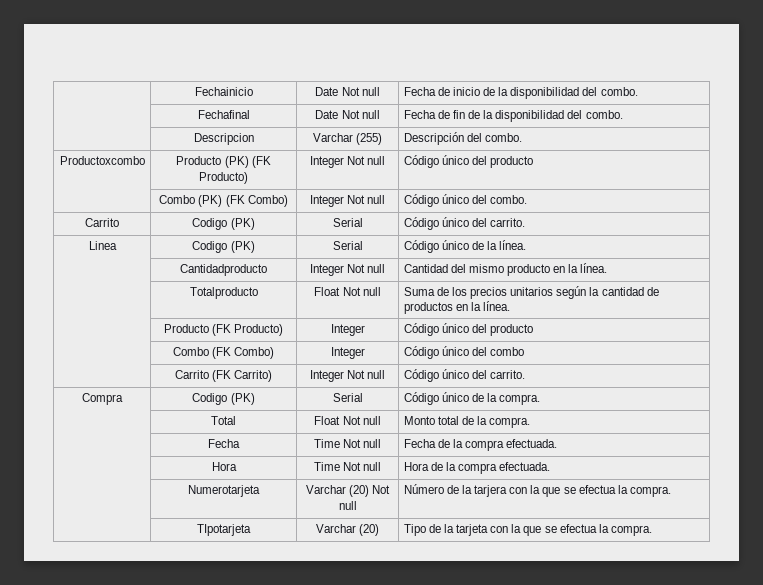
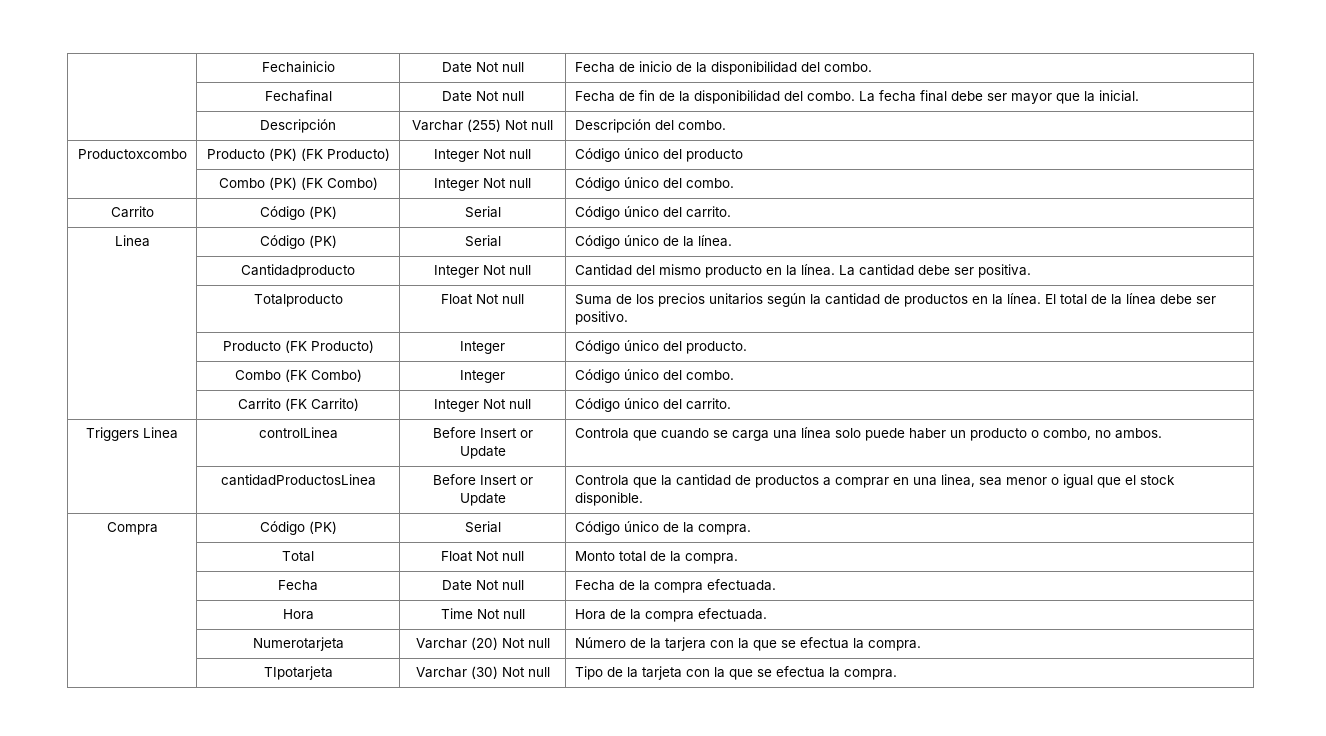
[193,133,254,145] // | Descripcion -> [858,90,1139,104] [260,119,336,133] La fecha final debe ser mayor que la inicial. // | Descripción
(383, 139) none -> [505,120,553,130] Not null
[192,218,228,230] Codigo -> [259,206,305,220] Código
[192,241,228,253] Codigo -> [259,235,305,249] Código
(608, 268) none -> [838,264,1031,278] La cantidad debe ser positiva.
(511, 306) none -> [1044,293,1216,305] [574,311,628,325] El total de la línea debe ser positivo.
[490,324,534,336] producto -> [685,341,747,354] producto.
[490,347,525,356] combo -> [685,370,734,380] combo.
(526, 374) none -> [86,427,178,441] [258,427,338,439] [432,427,533,438] [459,446,506,459] [574,427,1162,441] [220,474,376,486] [432,474,533,485] [459,493,506,506] [574,474,1175,488] [574,492,643,506] // Triggers Linea | controlLinea | Before Insert or Update | Controla que cuando se carga una línea solo puede haber un producto o combo, no ambos. // | cantidadProductosLinea | Before Insert or Update | Controla que la cantidad de productos a comprar en una linea, sea menor o igual que el stock disponible.
[192,393,228,405] Codigo -> [259,521,305,535] Código
[313,439,340,448] Time -> [441,580,472,591] Date
[359,524,380,536] (20) -> [470,666,550,679] (30) Not null

